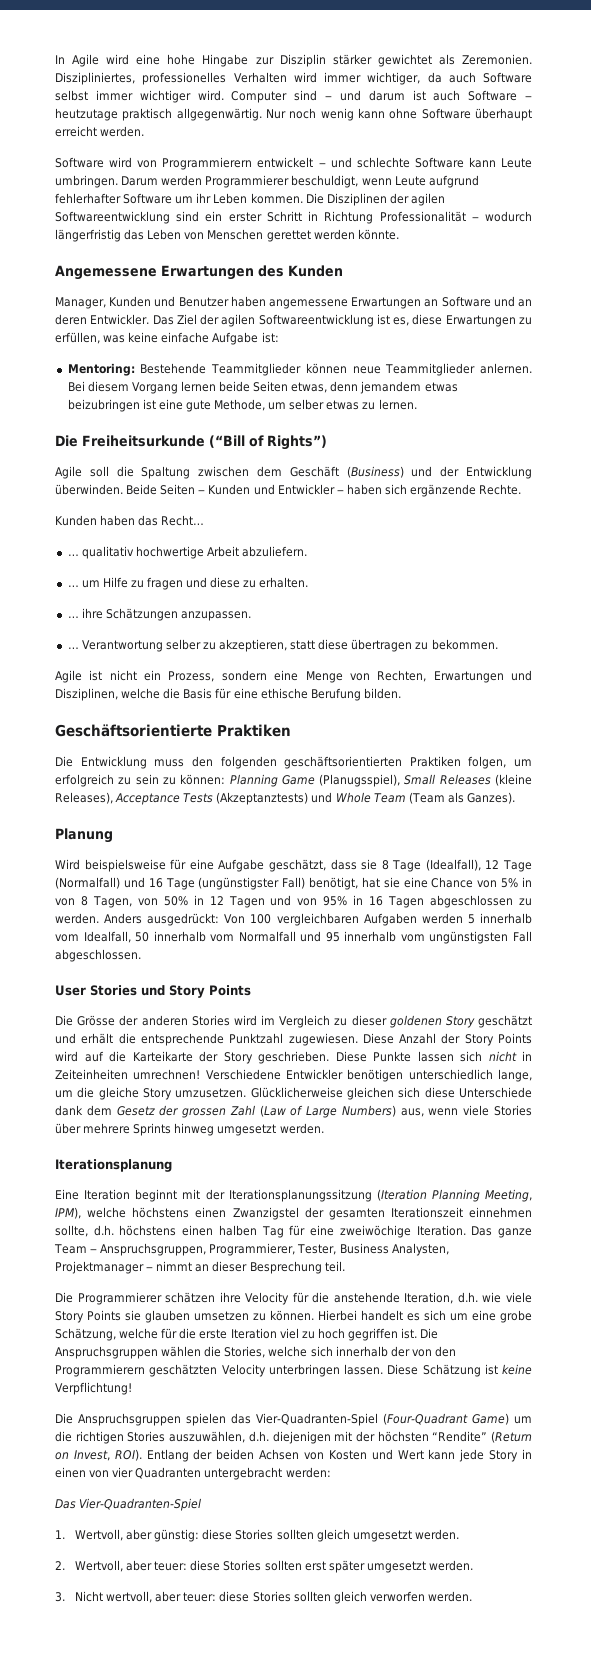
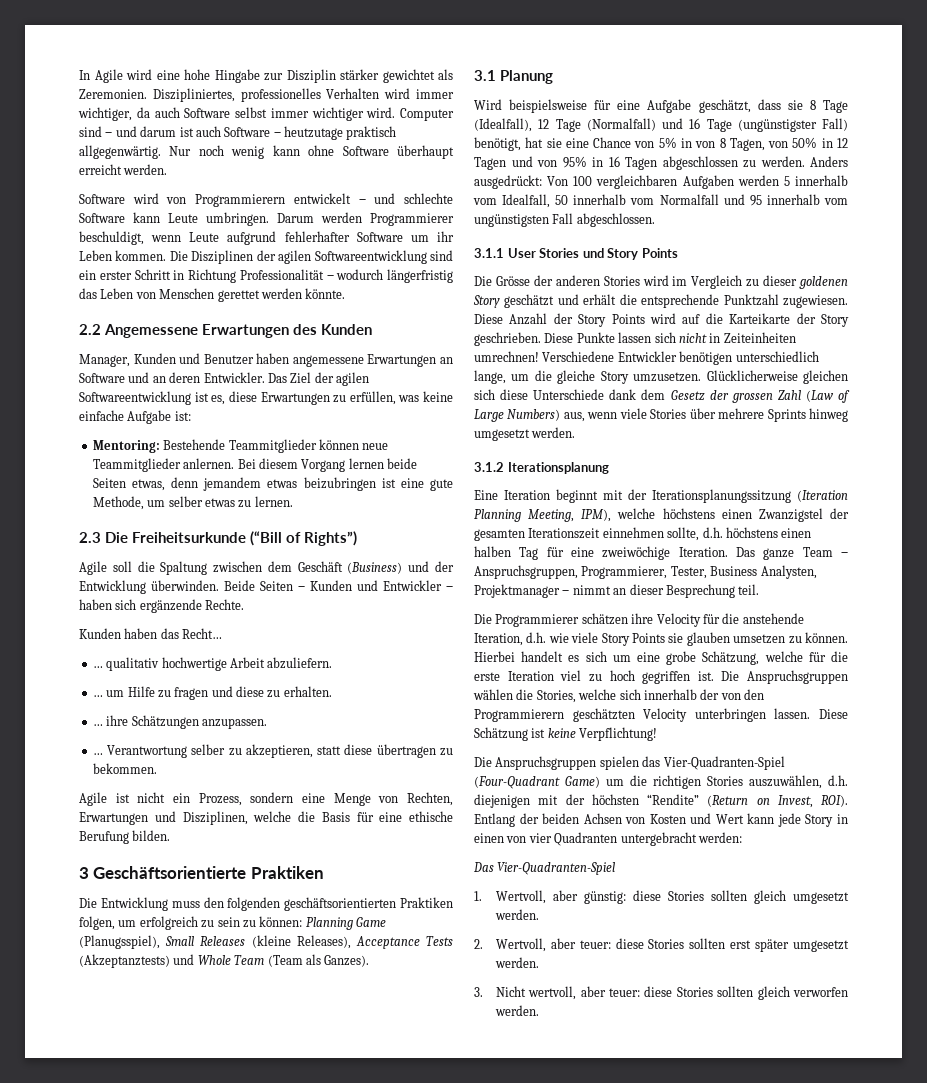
(399, 234) none -> [79,324,101,335] 2.2
(417, 404) none -> [79,532,101,543] 2.3
(401, 693) none -> [79,867,89,879] 3
(515, 798) none -> [474,70,496,81] 3.1
(141, 955) none -> [474,248,504,258] 3.1.1
(324, 1128) none -> [474,462,504,472] 3.1.2

